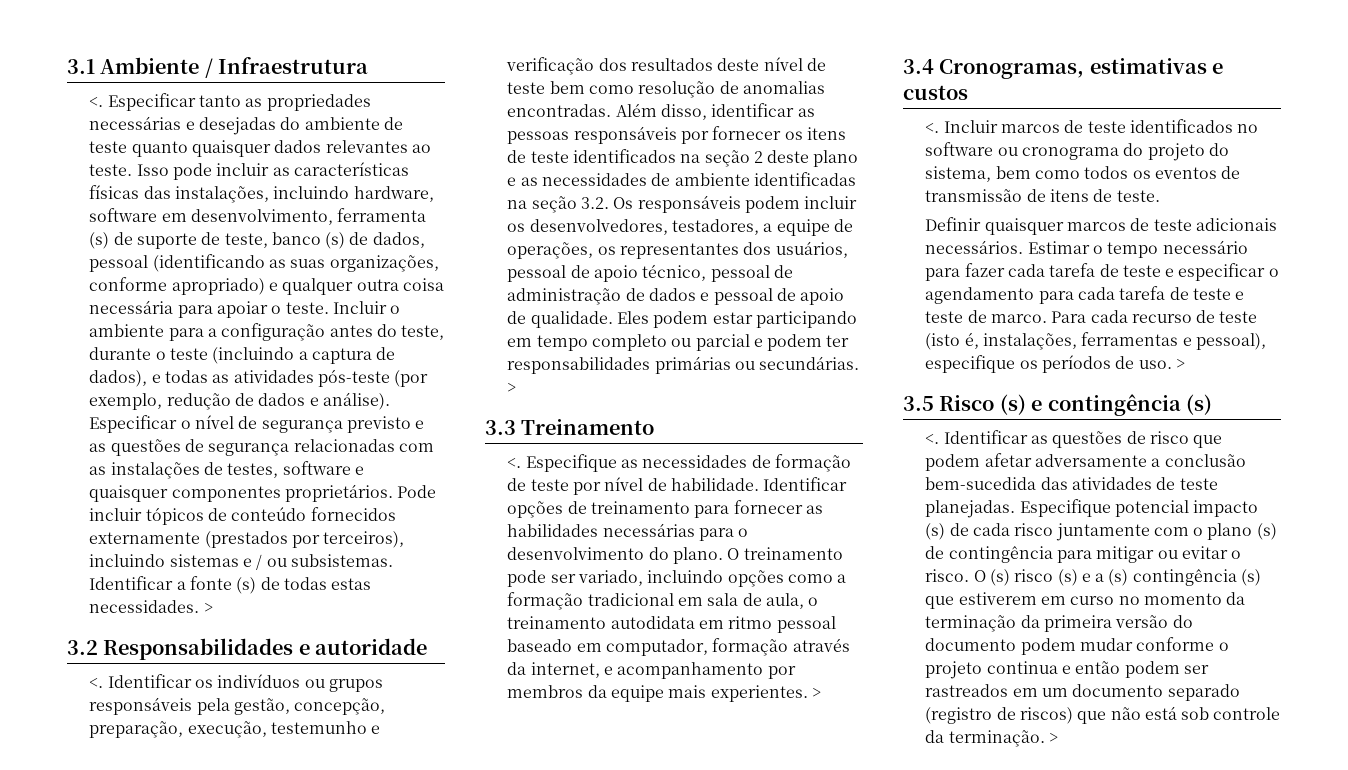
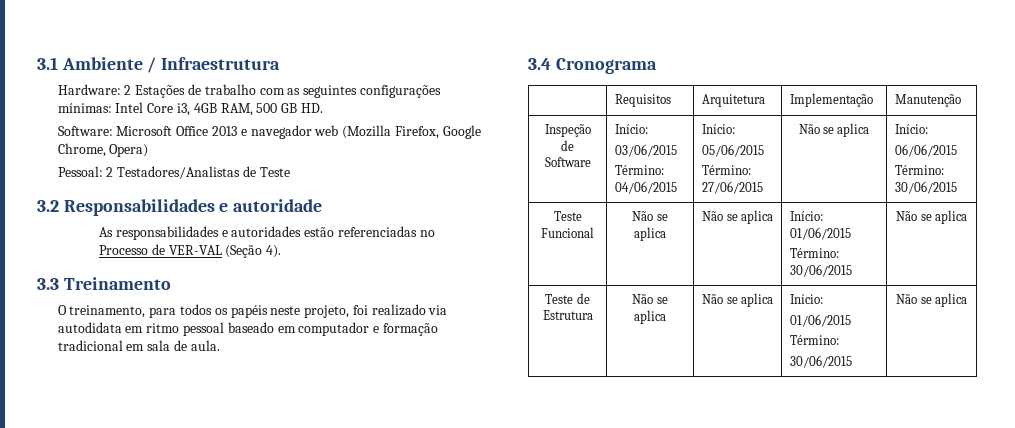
[89,93,371,111] [89,116,403,135] [89,140,431,157] [89,162,409,180] [89,185,434,203] [89,208,427,225] [89,232,425,249] [89,254,439,272] [89,277,444,295] [89,300,401,318] [89,323,445,341] [89,347,396,364] [89,369,429,387] [89,392,390,410] [89,415,425,433] [89,439,434,456] [89,461,364,479] [89,484,437,502] [89,507,396,525] [89,531,405,548] [89,554,393,570] [89,576,372,594] [89,600,213,613] [67,638,428,660] [89,674,383,692] [89,697,386,715] [89,721,381,738] [506,57,826,75] [507,81,825,98] [507,103,815,120] [507,126,846,144] [507,149,859,167] [507,172,856,186] [507,195,858,213] [507,219,853,236] [507,241,848,259] [507,264,793,282] [507,288,845,305] [507,311,857,328] [507,334,850,351] [507,356,860,374] [507,383,517,393] [485,419,655,435] [507,454,851,472] [507,477,848,495] [507,500,823,518] [507,523,749,541] [507,547,843,564] [507,570,847,587] [507,592,819,610] [507,616,607,629] <. Especificar tanto as propriedades necessárias e desejadas do ambiente de teste quanto quaisquer dados relevantes ao teste. Isso pode incluir as características físicas das instalações, incluindo hardware, software em desenvolvimento, ferramenta (s) de suporte de teste, banco (s) de dados, pessoal (identificando as suas organizações, conforme apropriado) e qualquer outra coisa necessária para apoiar o teste. Incluir o ambiente para a configuração antes do teste, durante o teste (incluindo a captura de dados), e todas as atividades pós-teste (por exemplo, redução de dados e análise). Especificar o nível de segurança previsto e as questões de segurança relacionadas com as instalações de testes, software e quaisquer componentes proprietários. Pode incluir tópicos de conteúdo fornecidos externamente (prestados por terceiros), incluindo sistemas e / ou subsistemas. Identificar a fonte (s) de todas estas necessidades. > // 3.2 Responsabilidades e autoridade // <. Identificar os indivíduos ou grupos responsáveis pela gestão, concepção, preparação, execução, testemunho e verificação dos resultados deste nível de teste bem como resolução de anomalias encontradas. Além disso, identificar as pessoas responsáveis por fornecer os itens de teste identificados na seção 2 deste plano e as necessidades de ambiente identificadas na seção 3.2. Os responsáveis podem incluir os desenvolvedores, testadores, a equipe de operações, os representantes dos usuários, pessoal de apoio técnico, pessoal de administração de dados e pessoal de apoio de qualidade. Eles podem estar participando em tempo completo ou parcial e podem ter responsabilidades primárias ou secundárias. > // 3.3 Treinamento // <. Especifique as necessidades de formação de teste por nível de habilidade. Identificar opções de treinamento para fornecer as habilidades necessárias para o desenvolvimento do plano. O treinamento pode ser variado, incluindo opções como a formação tradicional em sala de aula, o treinamento -> [57,84,441,98] [57,102,323,116] [57,125,481,139] [57,143,149,157] [57,166,290,179] [37,199,323,216] [99,226,435,240] [99,244,282,258] [37,277,171,290] [57,304,448,318] Hardware: 2 Estações de trabalho com as seguintes configurações mínimas: Intel Core i3, 4GB RAM, 500 GB HD. // Software: Microsoft Office 2013 e navegador web (Mozilla Firefox, Google Chrome, Opera) // Pessoal: 2 Testadores/Analistas de Teste // 3.2 Responsabilidades e autoridade // As responsabilidades e autoridades estão referenciadas no Processo de VER-VAL (Seção 4). // 3.3 Treinamento // O treinamento, para todos os papéis neste projeto, foi realizado via
[605,638,850,656] [507,662,796,679] [507,685,821,702] [903,58,1224,79] [903,85,968,100] [925,119,1259,133] [925,142,1229,161] [925,166,1241,182] [925,189,1160,202] [925,217,1277,235] [925,240,1248,258] [925,263,1279,281] [925,286,1245,304] [925,310,1258,323] [925,332,1266,350] [925,355,1185,373] [903,394,1212,416] [925,430,1223,448] [925,453,1246,471] [925,477,1218,490] [925,499,1259,518] [925,523,1277,541] [925,546,1242,563] [925,569,1262,586] [925,592,1246,609] [925,615,1193,632] [925,637,1229,655] [925,661,1209,679] [925,684,1240,701] [925,706,1281,724] [925,730,1058,747] computador, formação através da internet, e acompanhamento por membros da equipe mais experientes. > // 3.4 Cronogramas, estimativas e custos // <. Incluir marcos de teste identificados no software ou cronograma do projeto do sistema, bem como todos os eventos de transmissão de itens de teste. // Definir quaisquer marcos de teste adicionais necessários. Estimar o tempo necessário para fazer cada tarefa de teste e especificar o agendamento para cada tarefa de teste e teste de marco. Para cada recurso de teste (isto é, instalações, ferramentas e pessoal), especifique os períodos de uso. > // 3.5 Risco (s) e contingência (s) // <. Identificar as questões de risco que podem afetar adversamente a conclusão bem-sucedida das atividades de teste planejadas. Especifique potencial impacto (s) de cada risco juntamente com o plano (s) de contingência para mitigar ou evitar o risco. O (s) risco (s) e a (s) contingência (s) que estiverem em curso no momento da terminação da primeira versão do documento podem mudar conforme o projeto continua e então podem ser rastreados em um documento separado (registro de riscos) que não está sob controle da terminação. > -> [298,322,438,336] [57,340,220,351] [528,58,657,74] [614,94,671,107] [701,94,765,107] [789,93,873,107] [894,94,961,107] [544,124,591,137] [561,140,574,151] [544,157,591,167] [614,124,648,134] [614,144,677,157] [614,165,664,175] [614,181,677,194] [701,124,735,134] [701,144,764,157] [701,165,751,175] [701,181,763,194] [798,123,870,137] [894,124,928,134] [894,144,957,157] [894,165,944,175] [894,181,957,194] [553,211,582,221] [541,227,594,238] [632,211,668,221] [634,227,666,241] [702,210,773,224] [789,211,823,221] [789,227,851,240] [789,248,839,258] [789,264,852,277] [896,210,967,224] [545,293,590,304] [542,310,593,320] [632,294,668,304] [634,310,666,324] [702,293,773,307] [789,294,823,304] [789,314,851,327] [789,335,839,345] [789,355,852,368] [896,293,967,307] computador e formação tradicional em sala de aula. // 3.4 Cronograma // | Requisitos | Arquitetura | Implementação | Manutenção // Inspeção de Software | Início: // 03/06/2015 // Término: 04/06/2015 | Início: // 05/06/2015 // Término: 27/06/2015 | Não se aplica | Início: // 06/06/2015 // Término: 30/06/2015 // Teste Funcional | Não se aplica | Não se aplica | Início: 01/06/2015 // Término: 30/06/2015 | Não se aplica // Teste de Estrutura | Não se aplica | Não se aplica | Início: // 01/06/2015 // Término: // 30/06/2015 | Não se aplica

